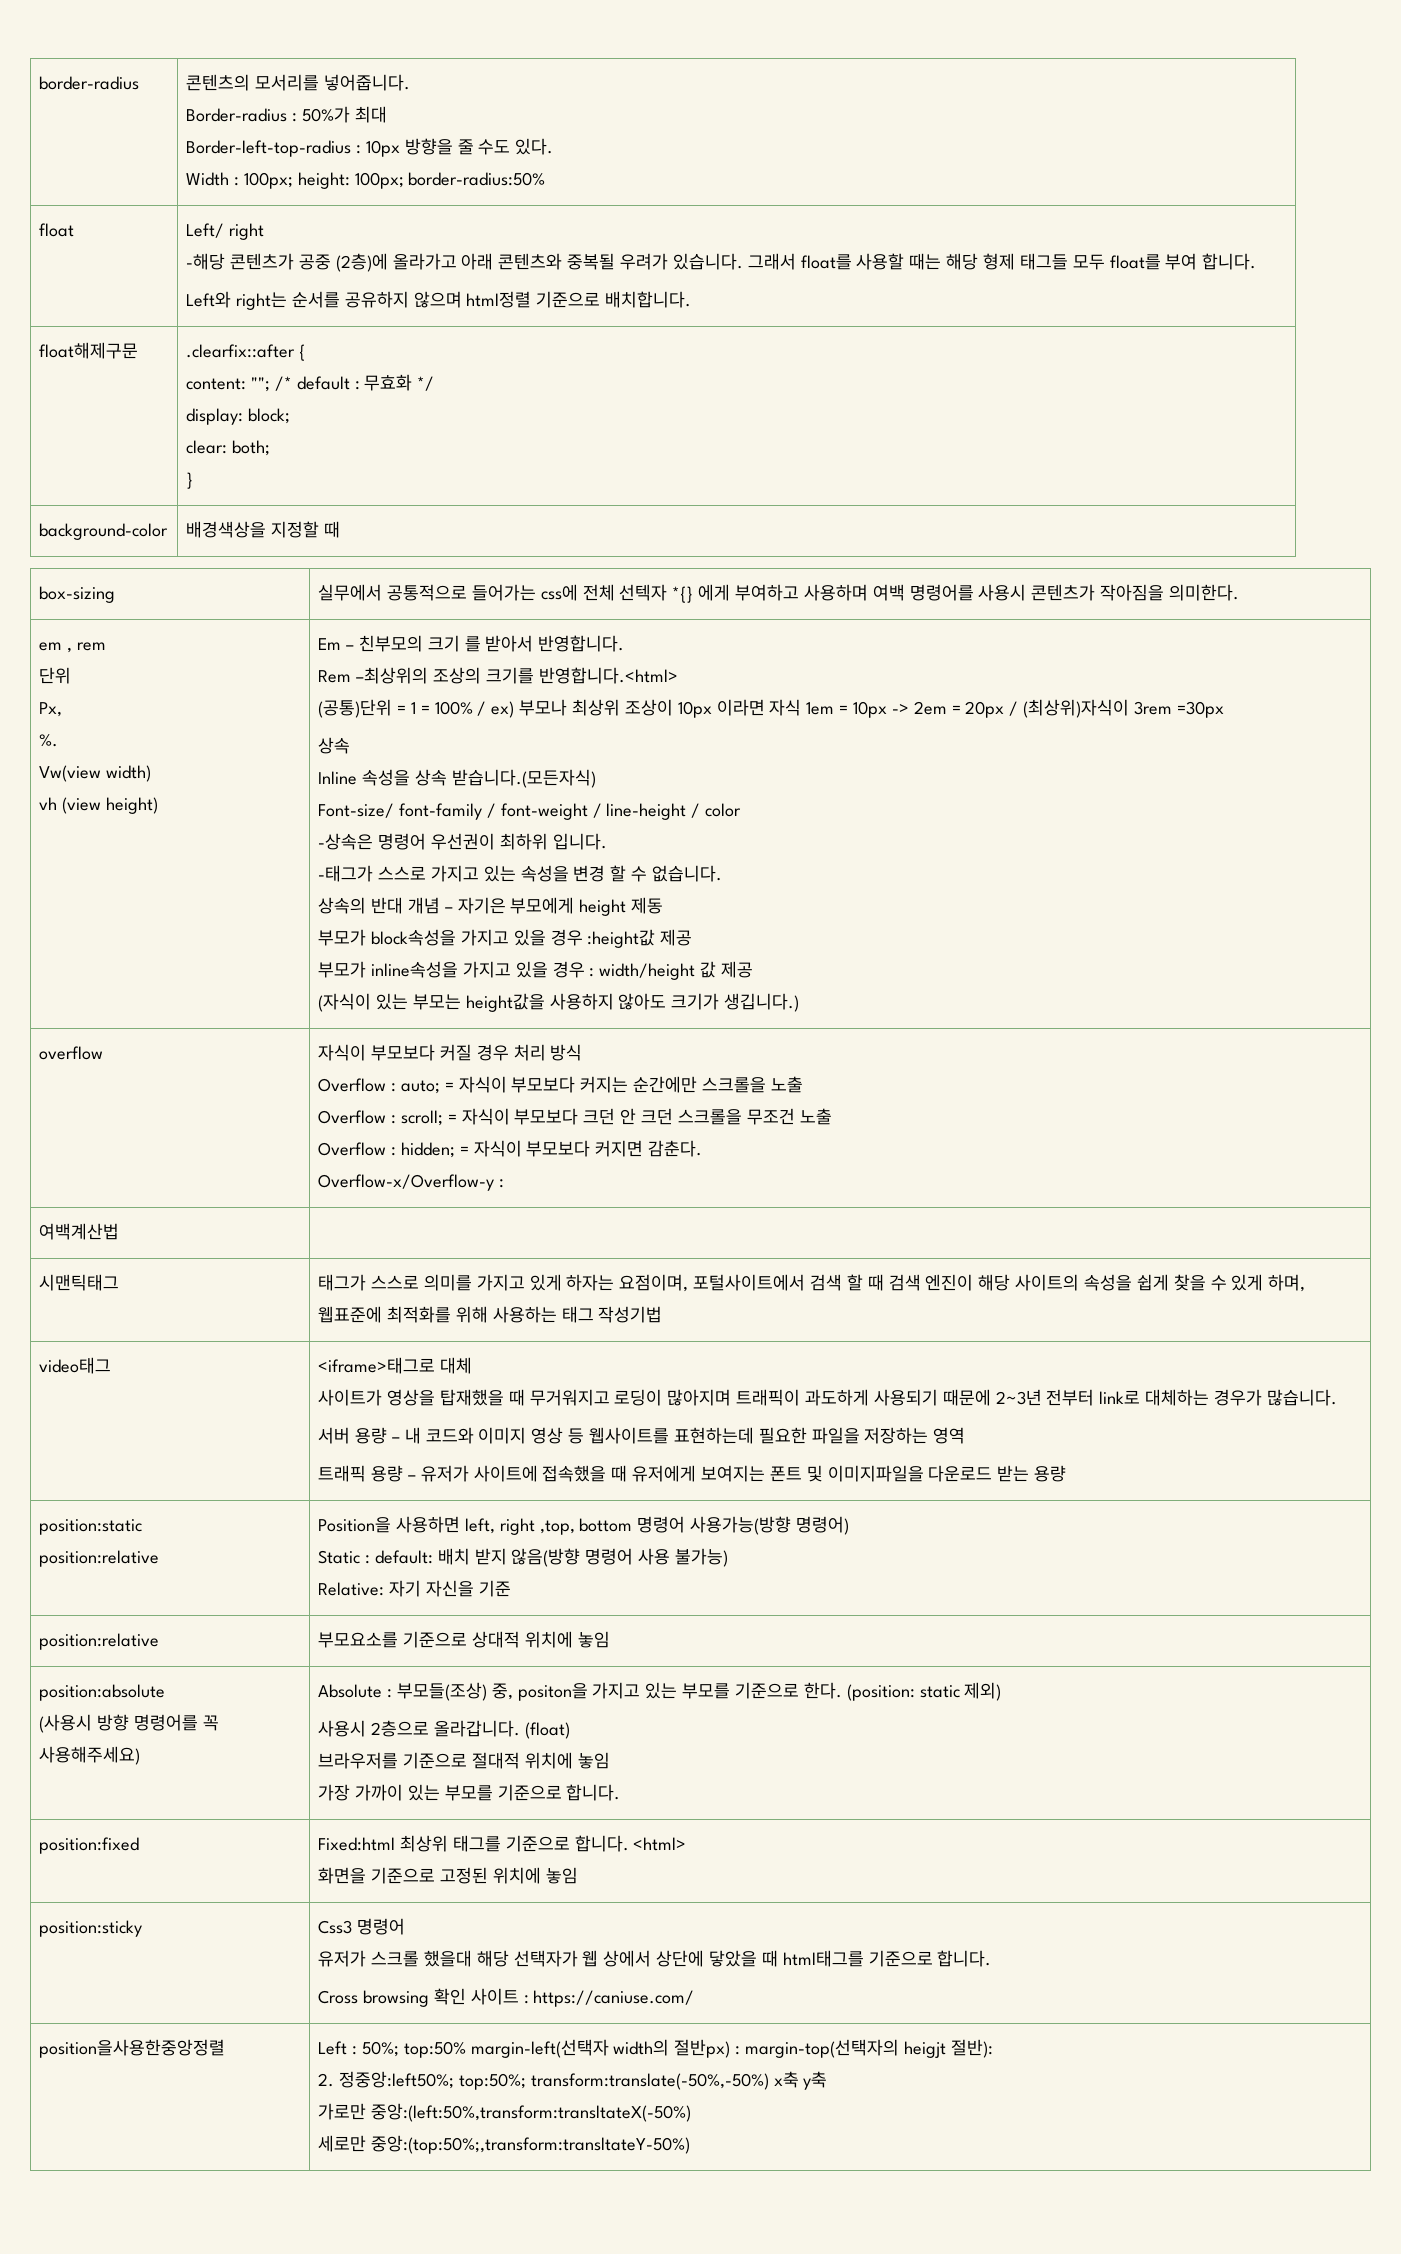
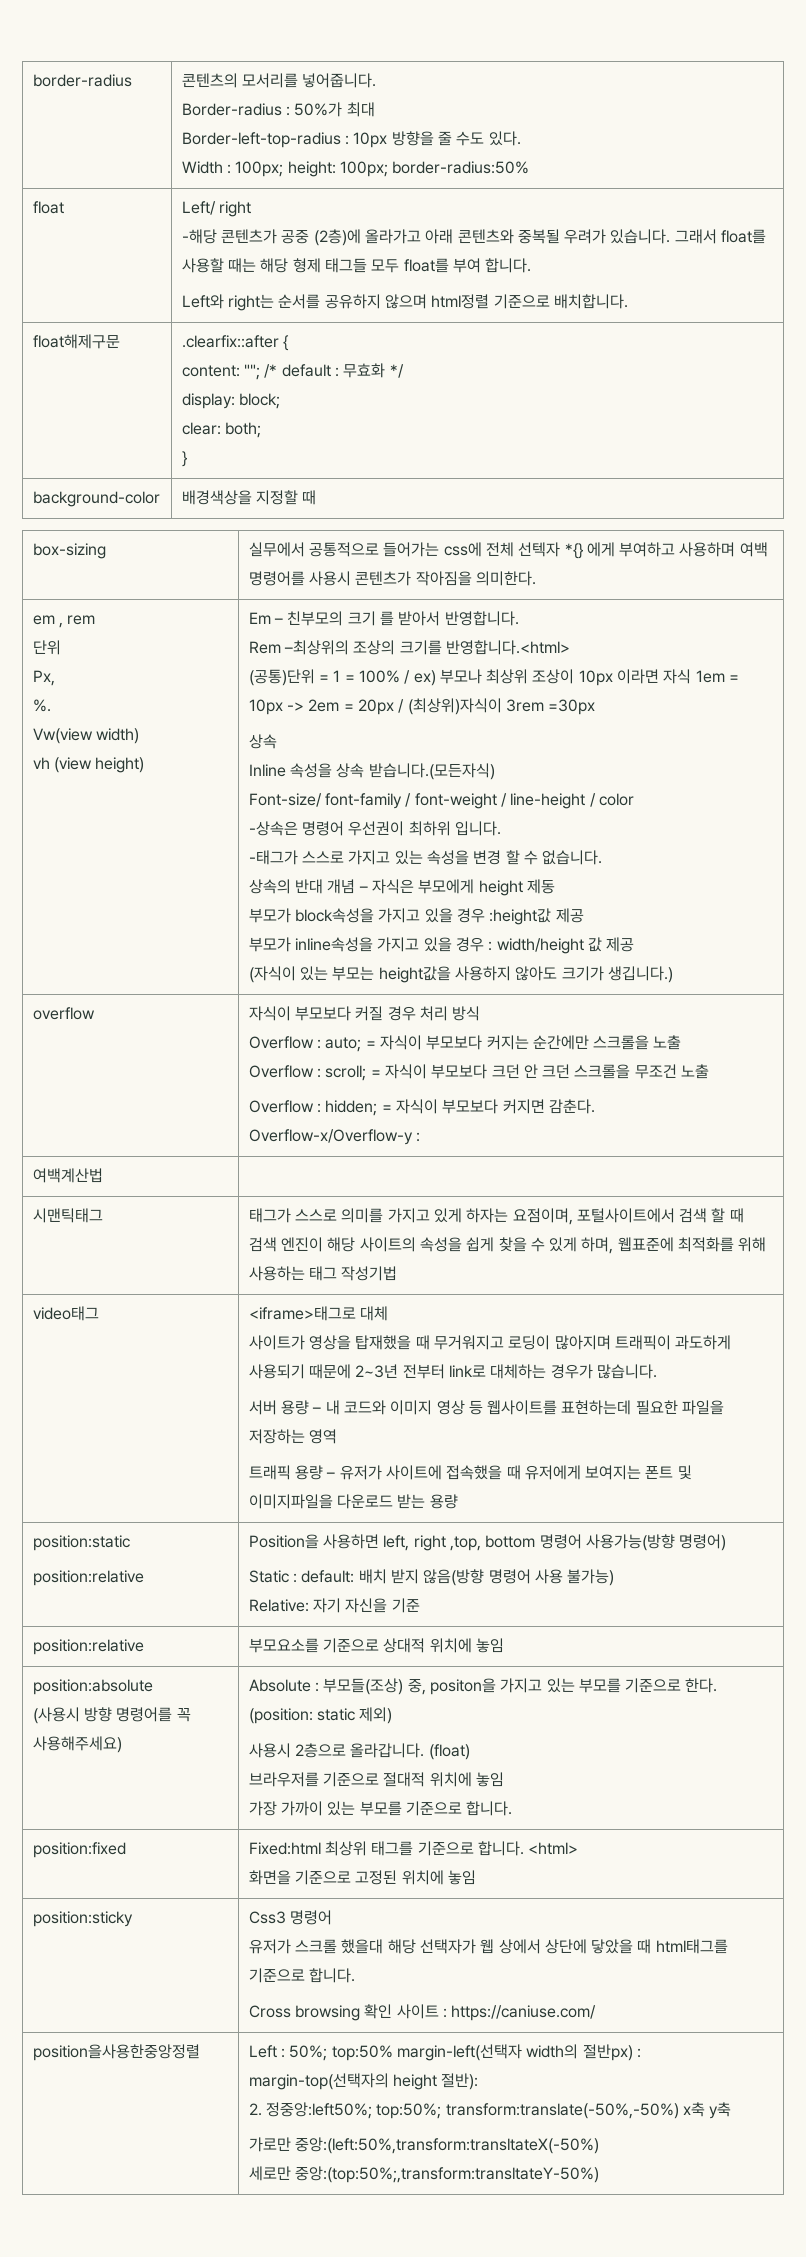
[457,897,506,914] 자기은 -> [371,879,414,894] 자식은
[903,2041,946,2058] heigjt -> [392,2074,437,2090] height

